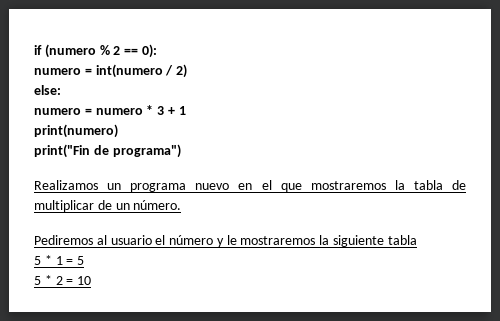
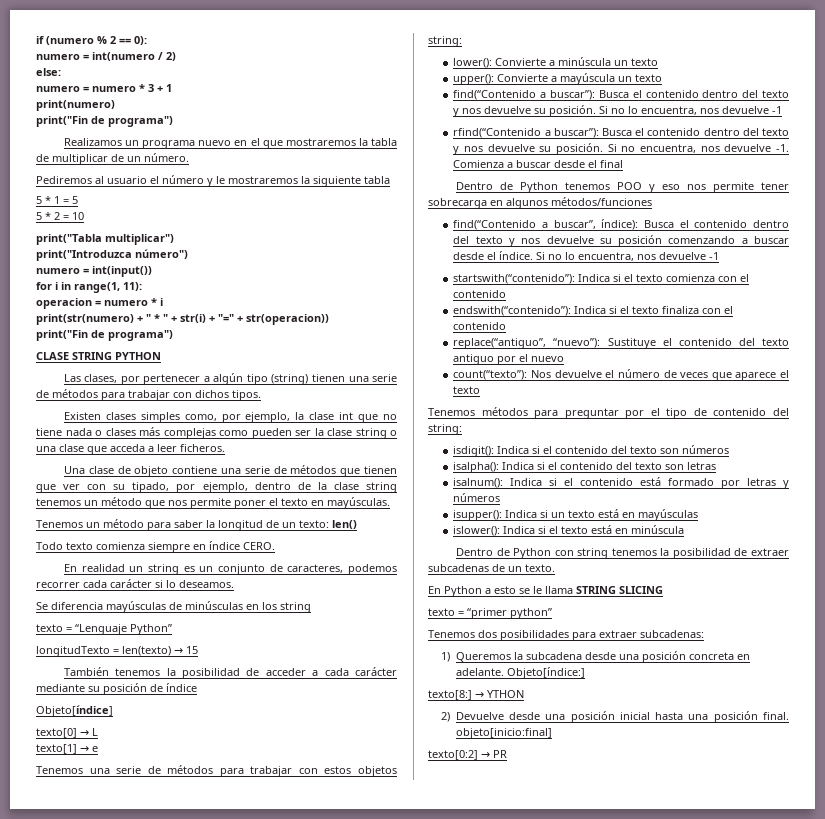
(92, 280) none -> [36,234,174,245] [36,249,188,261] [36,266,152,277] [36,282,142,293] [36,298,163,309] [36,314,329,325] [36,330,173,341] [36,352,161,360] [63,373,397,385] [36,389,261,401] [63,412,398,423] [36,427,397,439] [36,444,225,455] [63,465,397,477] [36,482,397,493] [36,497,390,509] [36,519,357,531] [36,541,275,553] [63,564,397,575] [36,579,234,588] [36,601,311,613] [36,624,172,635] [36,646,198,657] [63,667,397,679] [36,683,197,695] [36,705,113,717] [36,728,98,738] [36,744,98,754] [36,765,397,777] [428,36,462,47] [453,57,659,68] [453,73,663,85] [453,90,789,100] [453,105,783,117] [453,128,789,138] [453,143,789,155] [453,160,624,168] [455,182,789,193] [428,197,652,209] [453,219,789,230] [453,235,789,247] [453,251,720,261] [453,274,750,284] [453,290,507,298] [453,306,734,316] [453,322,507,330] [453,338,789,349] [453,354,565,365] [453,369,789,381] [453,386,481,394] [428,407,789,419] [428,424,462,435] [453,445,730,457] [453,462,717,473] [453,477,789,489] [453,493,501,502] [453,509,699,521] [453,525,685,536] [455,548,789,559] [428,564,555,572] [428,586,663,597] [428,608,552,619] [428,630,704,641] [441,651,750,663] [455,667,585,679] [428,690,524,700] [441,711,790,723] [455,728,552,739] [428,750,507,760] // print("Tabla multiplicar") // print("Introduzca número") // numero = int(input()) // for i in range(1, 11): // operacion = numero * i // print(str(numero) + " * " + str(i) + "=" + str(operacion)) // print("Fin de programa") // CLASE STRING PYTHON // Las clases, por pertenecer a algún tipo (string) tienen una serie de métodos para trabajar con dichos tipos. // Existen clases simples como, por ejemplo, la clase int que no tiene nada o clases más complejas como pueden ser la clase string o una clase que acceda a leer ficheros. // Una clase de objeto contiene una serie de métodos que tienen que ver con su tipado, por ejemplo, dentro de la clase string tenemos un método que nos permite poner el texto en mayúsculas. // Tenemos un método para saber la longitud de un texto: len() // Todo texto comienza siempre en índice CERO. // En realidad un string es un conjunto de caracteres, podemos recorrer cada carácter si lo deseamos. // Se diferencia mayúsculas de minúsculas en los string // texto = “Lenguaje Python” // longitudTexto = len(texto) → 15 // También tenemos la posibilidad de acceder a cada carácter mediante su posición de índice // Objeto[índice] // texto[0] → L // texto[1] → e // Tenemos una serie de métodos para trabajar con estos objetos string: // lower(): Convierte a minúscula un texto // upper(): Convierte a mayúscula un texto // find(“Contenido a buscar”): Busca el contenido dentro del texto y nos devuelve su posición. Si no lo encuentra, nos devuelve -1 // rfind(“Contenido a buscar”): Busca el contenido dentro del texto y nos devuelve su posición. Si no encuentra, nos devuelve -1. Comienza a buscar desde el final // Dentro de Python tenemos POO y eso nos permite tener sobrecarga en algunos métodos/funciones // find(“Contenido a buscar”, índice): Busca el contenido dentro del texto y nos devuelve su posición comenzando a buscar desde el índice. Si no lo encuentra, nos devuelve -1 // startswith(“contenido”): Indica si el texto comienza con el contenido // endswith(“contenido”): Indica si el texto finaliza con el contenido // replace(“antiguo”, “nuevo”): Sustituye el contenido del texto antiguo por el nuevo // count(“texto”): Nos devuelve el número de veces que aparece el texto // Tenemos métodos para preguntar por el tipo de contenido del string: // isdigit(): Indica si el contenido del texto son números // isalpha(): Indica si el contenido del texto son letras // isalnum(): Indica si el contenido está formado por letras y números // isupper(): Indica si un texto está en mayúsculas // islower(): Indica si el texto está en minúscula // Dentro de Python con string tenemos la posibilidad de extraer subcadenas de un texto. // En Python a esto se le llama STRING SLICING // texto = “primer python” // Tenemos dos posibilidades para extraer subcadenas: // 1) Queremos la subcadena desde una posición concreta en adelante. Objeto[índice:] // texto[8:] → YTHON // 2) Devuelve desde una posición inicial hasta una posición final. objeto[inicio:final] // texto[0:2] → PR

